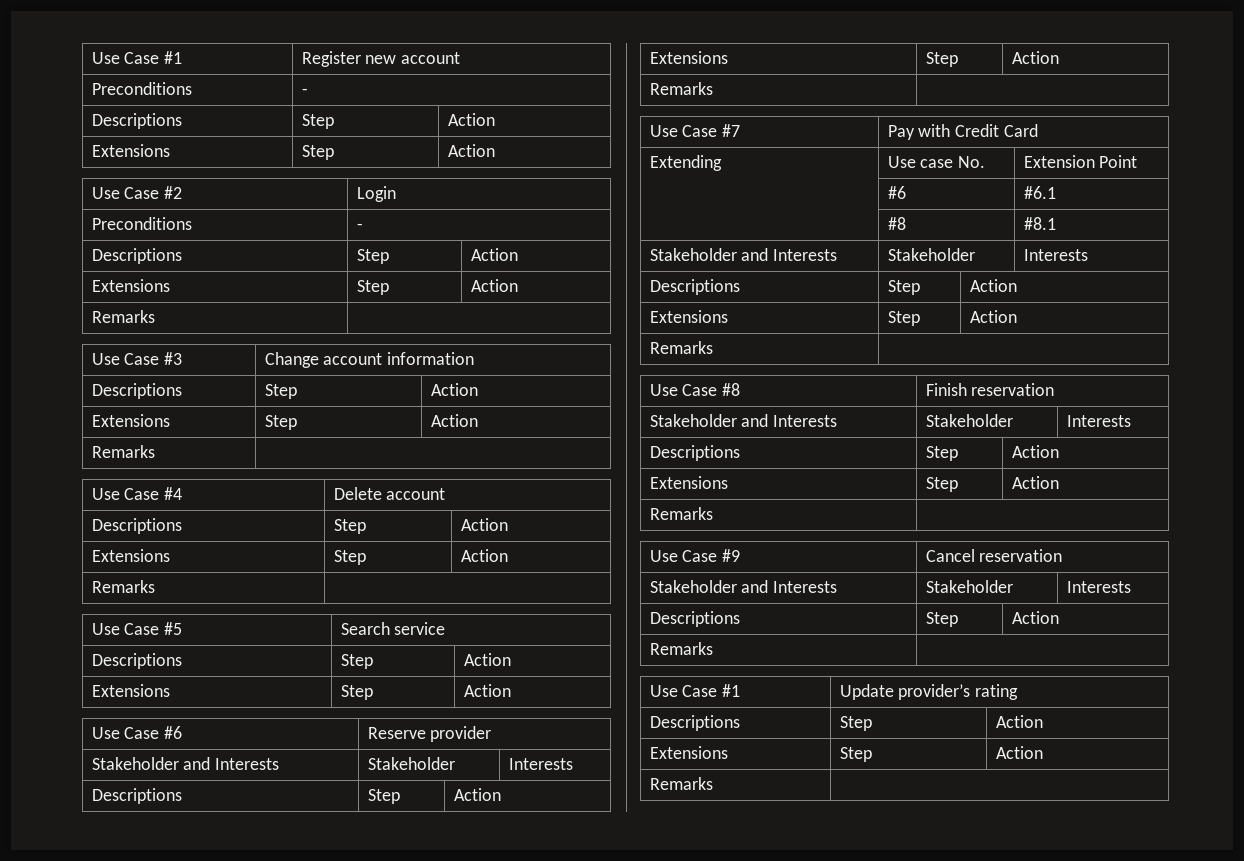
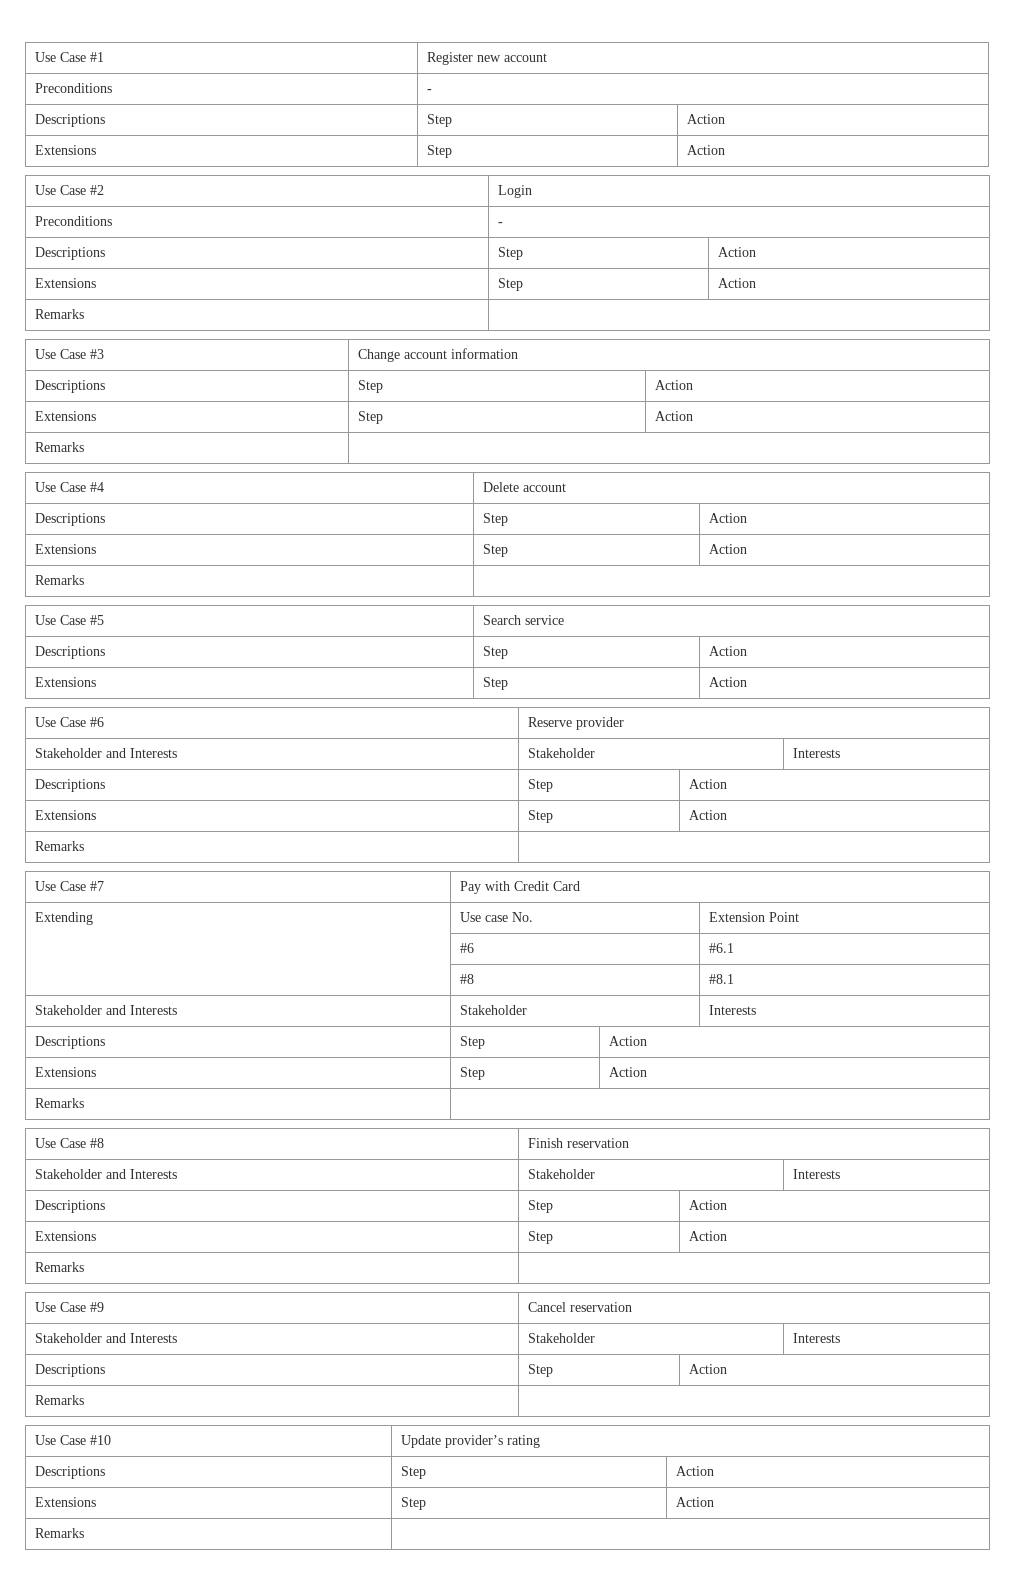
[721,684,740,697] #1 -> [90,1435,112,1445] #10

